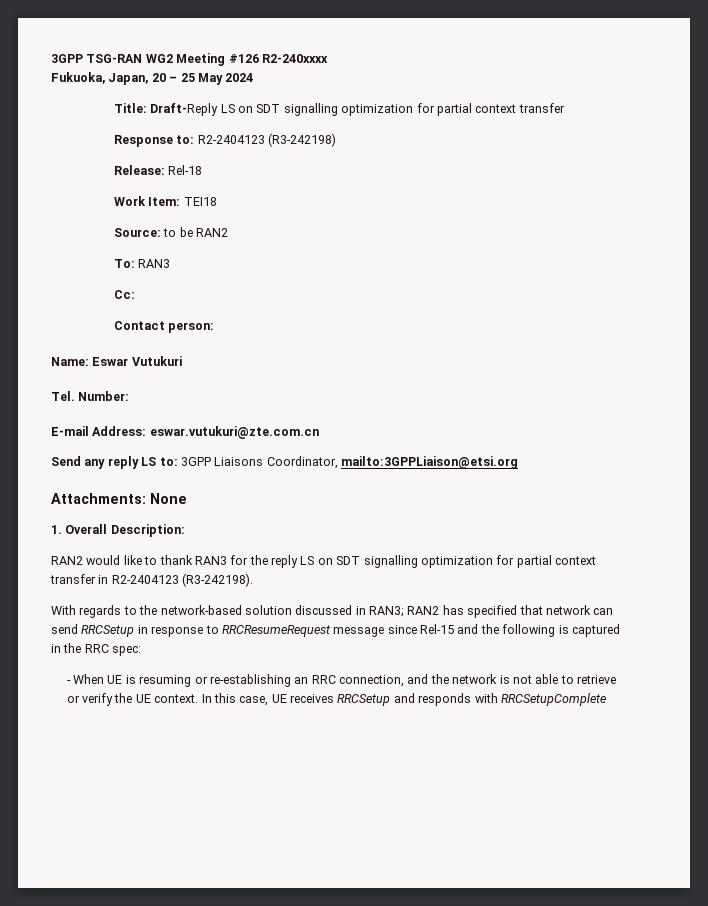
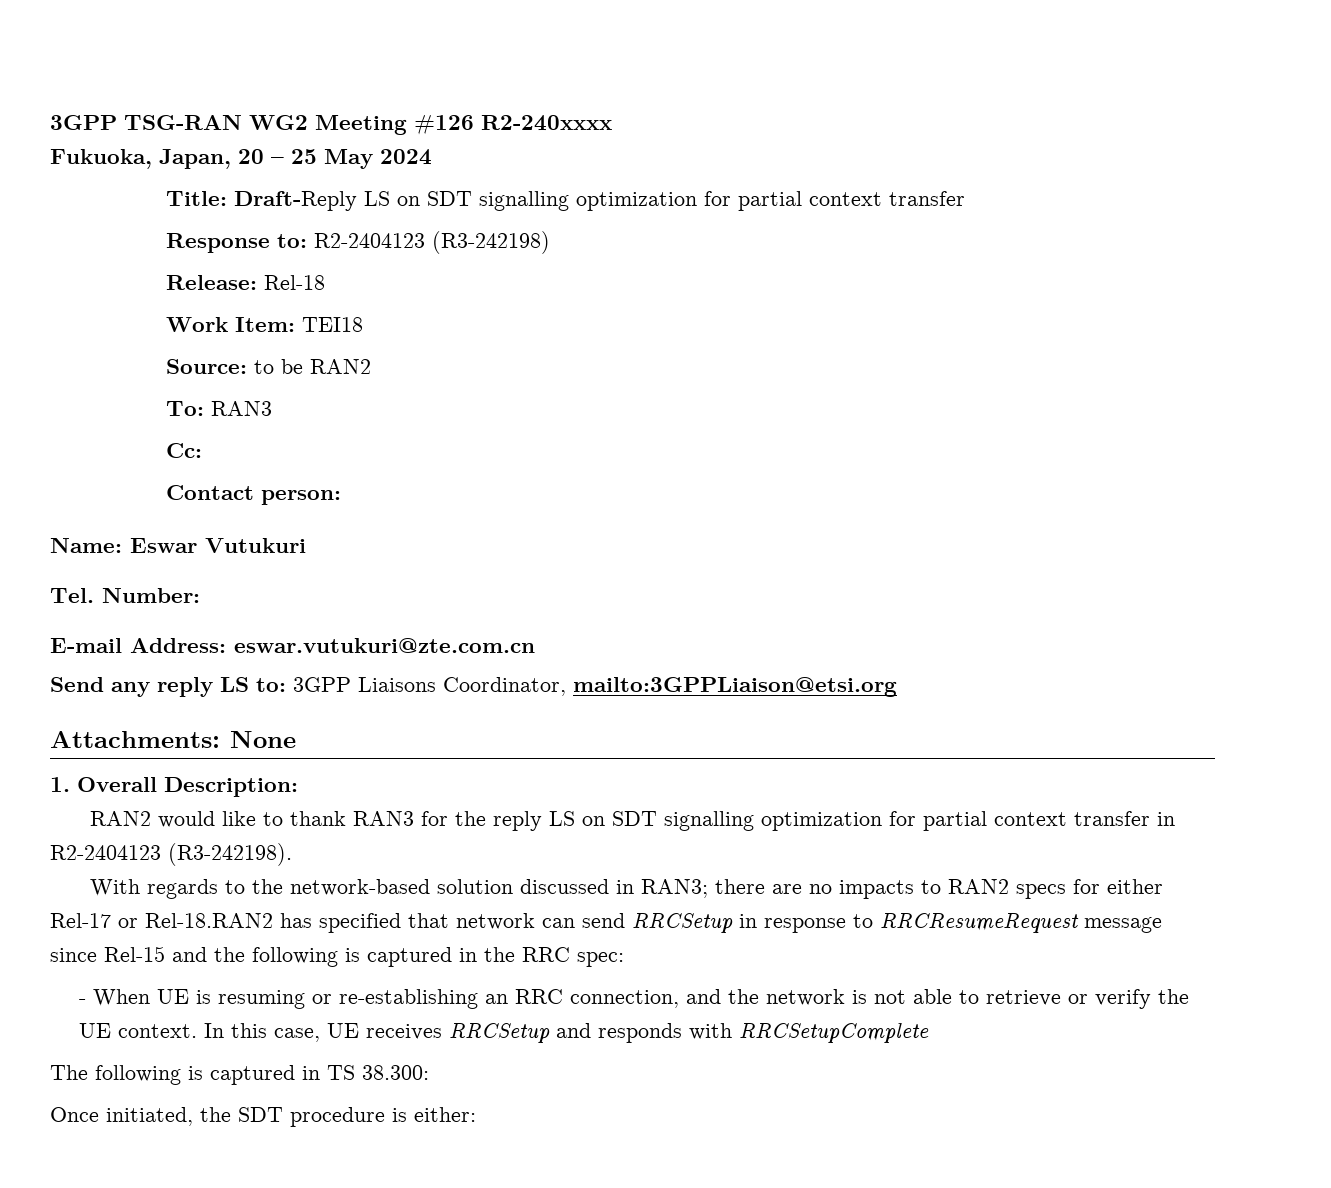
[407,606,440,615] RAN2 -> [715,879,1164,899] [50,913,273,928] there are no impacts to RAN2 specs for either Rel-17 or Rel-18.RAN2
(607, 699) none -> [50,1065,429,1085] [50,1107,476,1127] // The following is captured in TS 38.300: // Once initiated, the SDT procedure is either:

